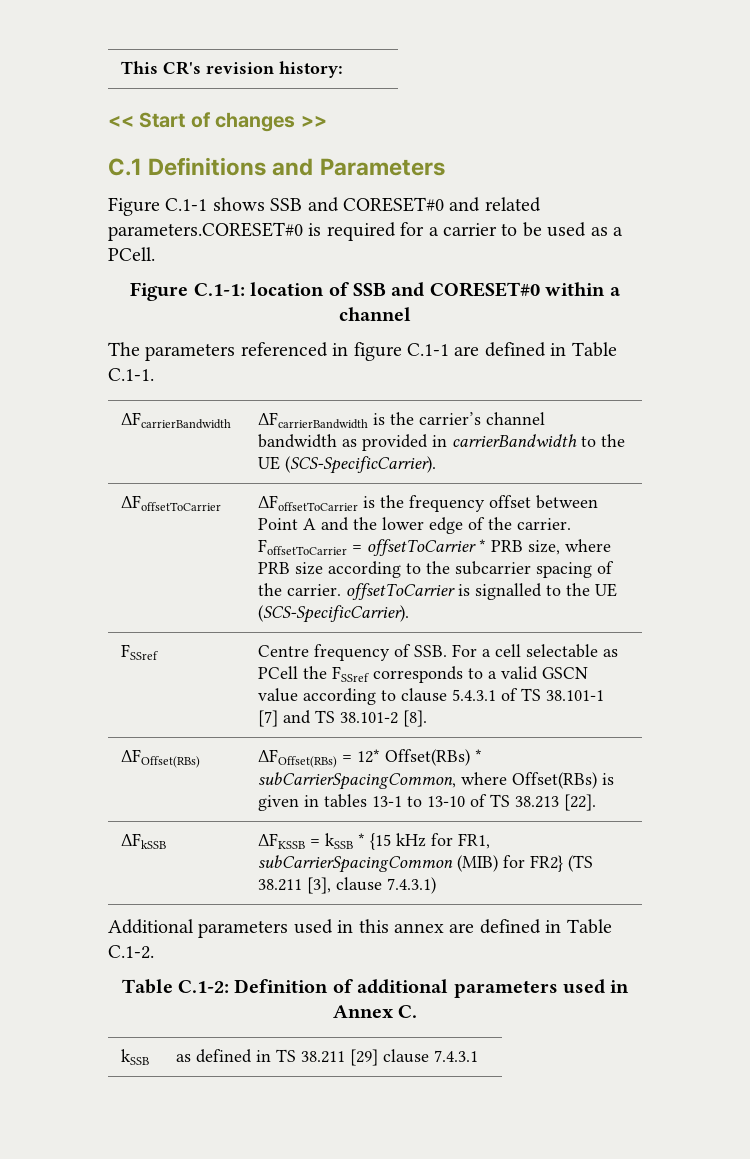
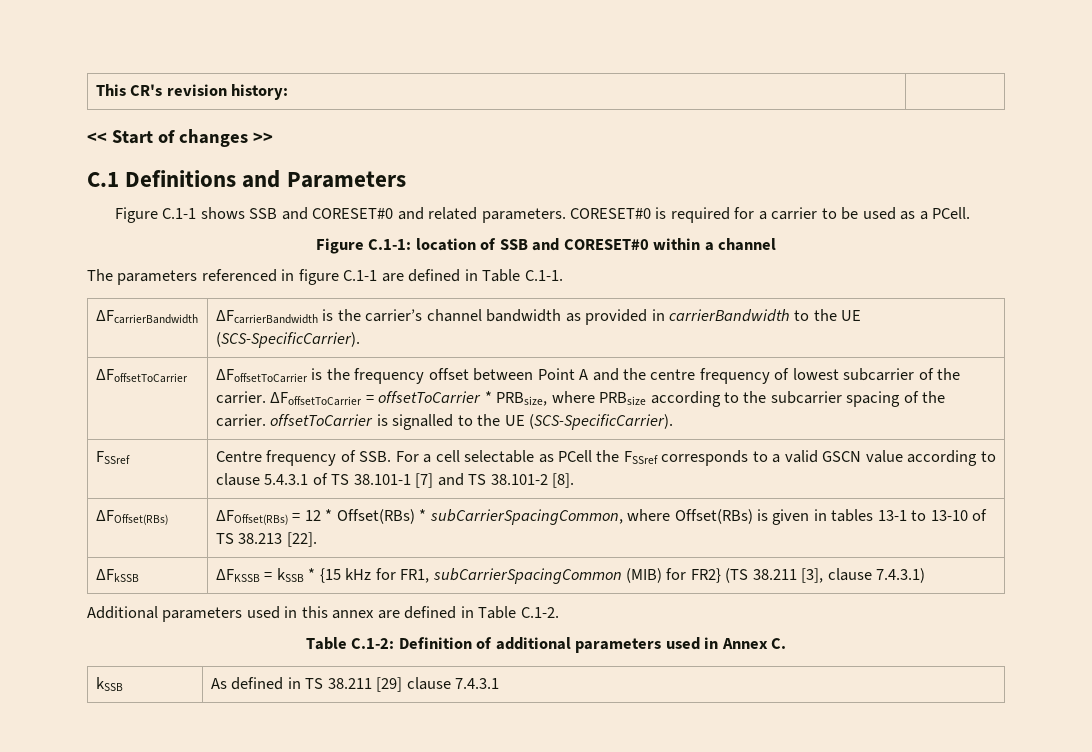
[108,222,303,241] parameters.CORESET#0 -> [481,208,651,223] parameters. CORESET#0
[382,517,572,534] [258,539,348,555] lower edge of the carrier. FoffsetToCarrier -> [650,368,961,384] [215,391,363,406] centre frequency of lowest subcarrier of the carrier. ΔFoffsetToCarrier
[491,539,612,555] [258,562,324,575] PRB size, where PRB size -> [496,391,647,406] PRBsize, where PRBsize
[357,749,381,763] 12* -> [304,509,333,521] 12 *
[176,1054,192,1062] as -> [210,678,227,689] As

